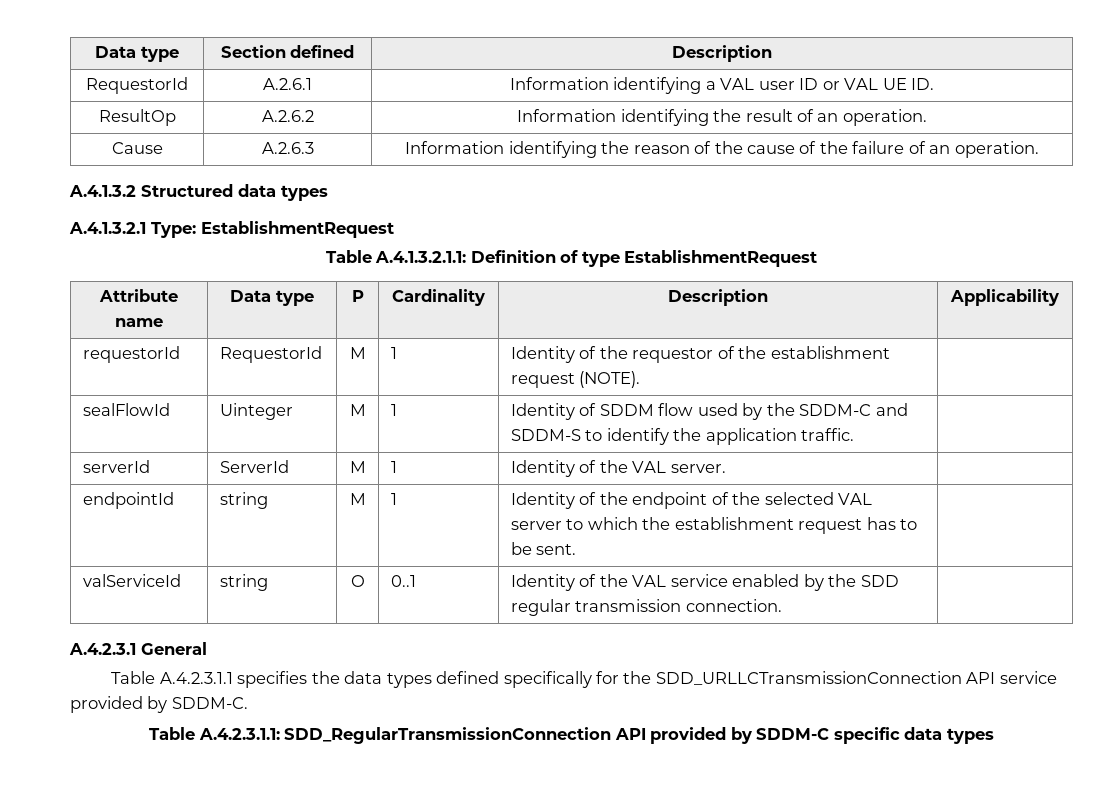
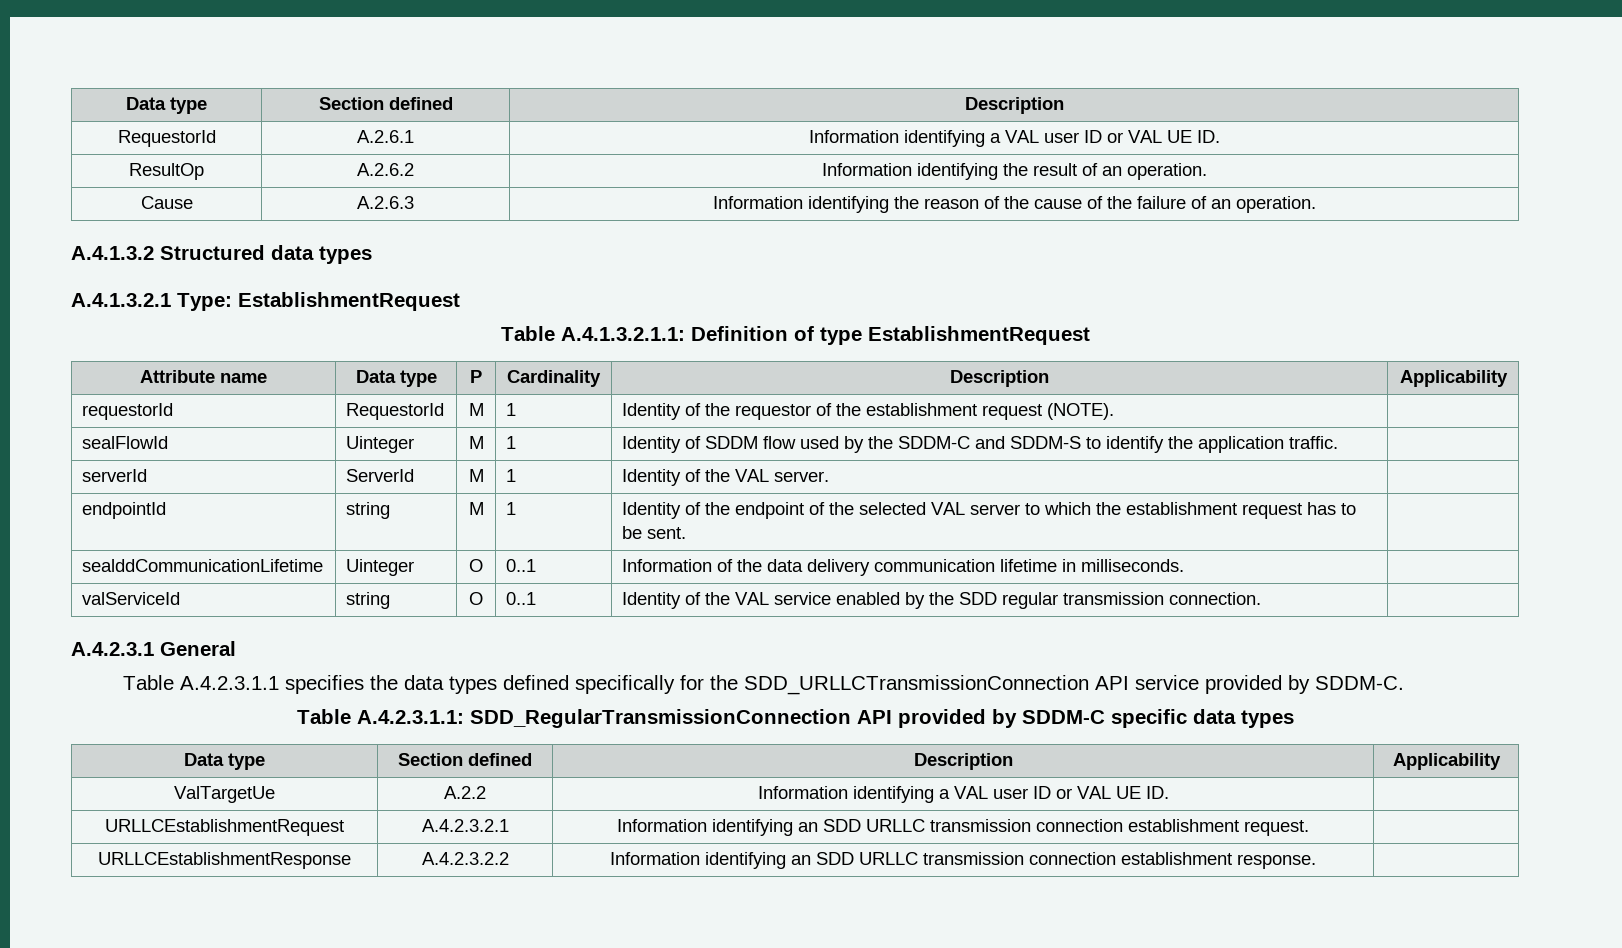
(577, 549) none -> [82,559,324,572] [346,559,415,576] [469,559,483,572] [506,559,537,572] [622,559,1185,576] // sealddCommunicationLifetime | Uinteger | O | 0..1 | Information of the data delivery communication lifetime in milliseconds. |
(994, 736) none -> [184,753,265,770] [398,753,532,766] [913,753,1013,770] [1392,753,1501,770] [174,786,275,803] [444,786,486,799] [757,786,1169,803] [105,819,344,836] [421,819,509,832] [617,819,1309,836] [98,852,351,869] [421,852,509,865] [610,852,1316,869] // Data type | Section defined | Description | Applicability // ValTargetUe | A.2.2 | Information identifying a VAL user ID or VAL UE ID. | // URLLCEstablishmentRequest | A.4.2.3.2.1 | Information identifying an SDD URLLC transmission connection establishment request. | // URLLCEstablishmentResponse | A.4.2.3.2.2 | Information identifying an SDD URLLC transmission connection establishment response. |

